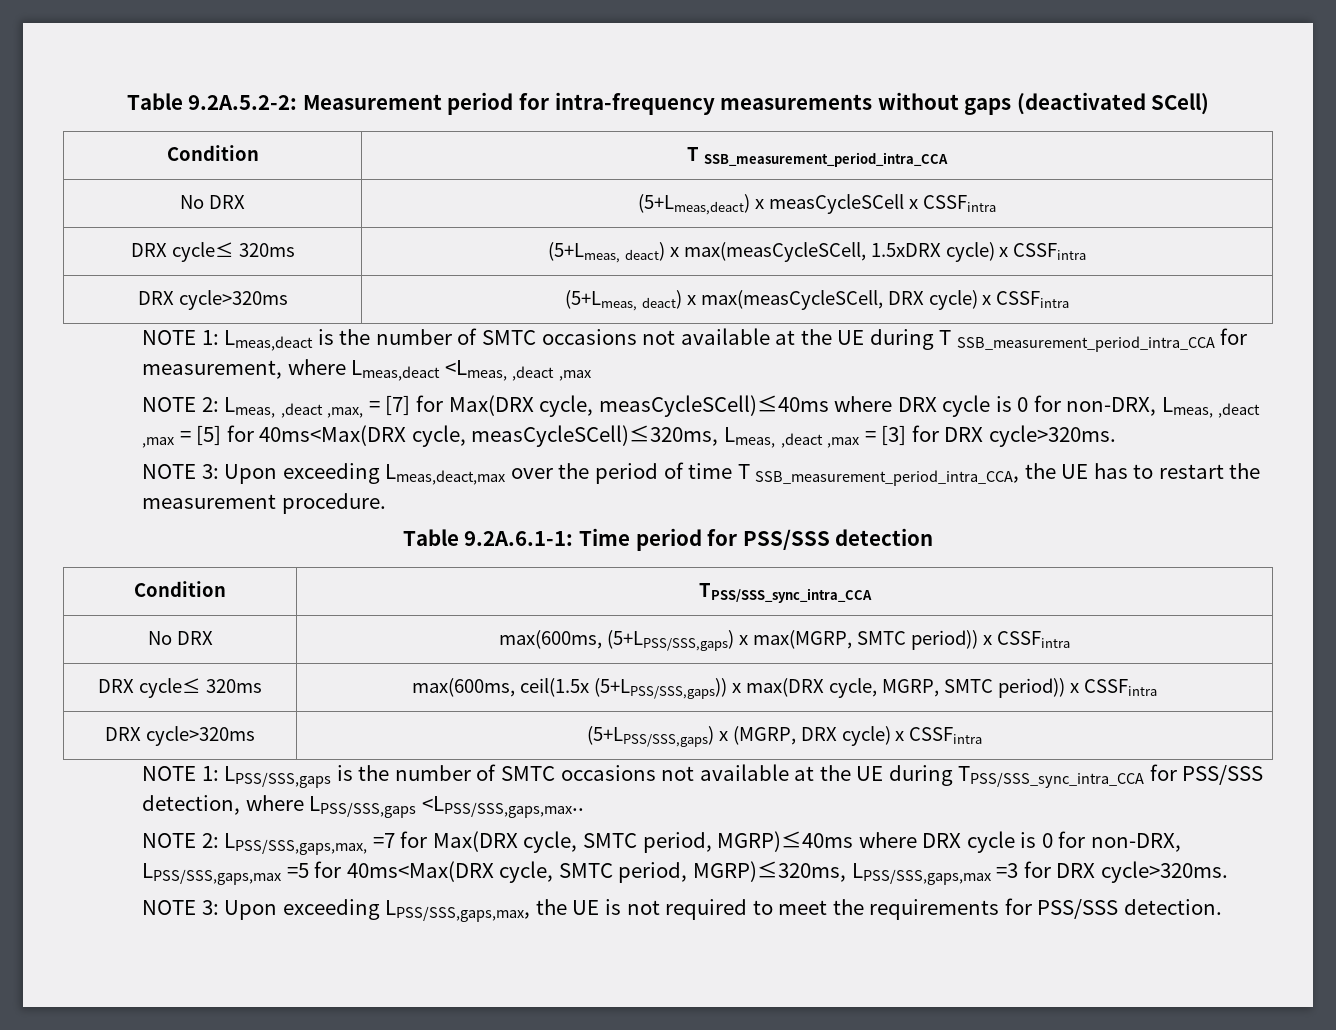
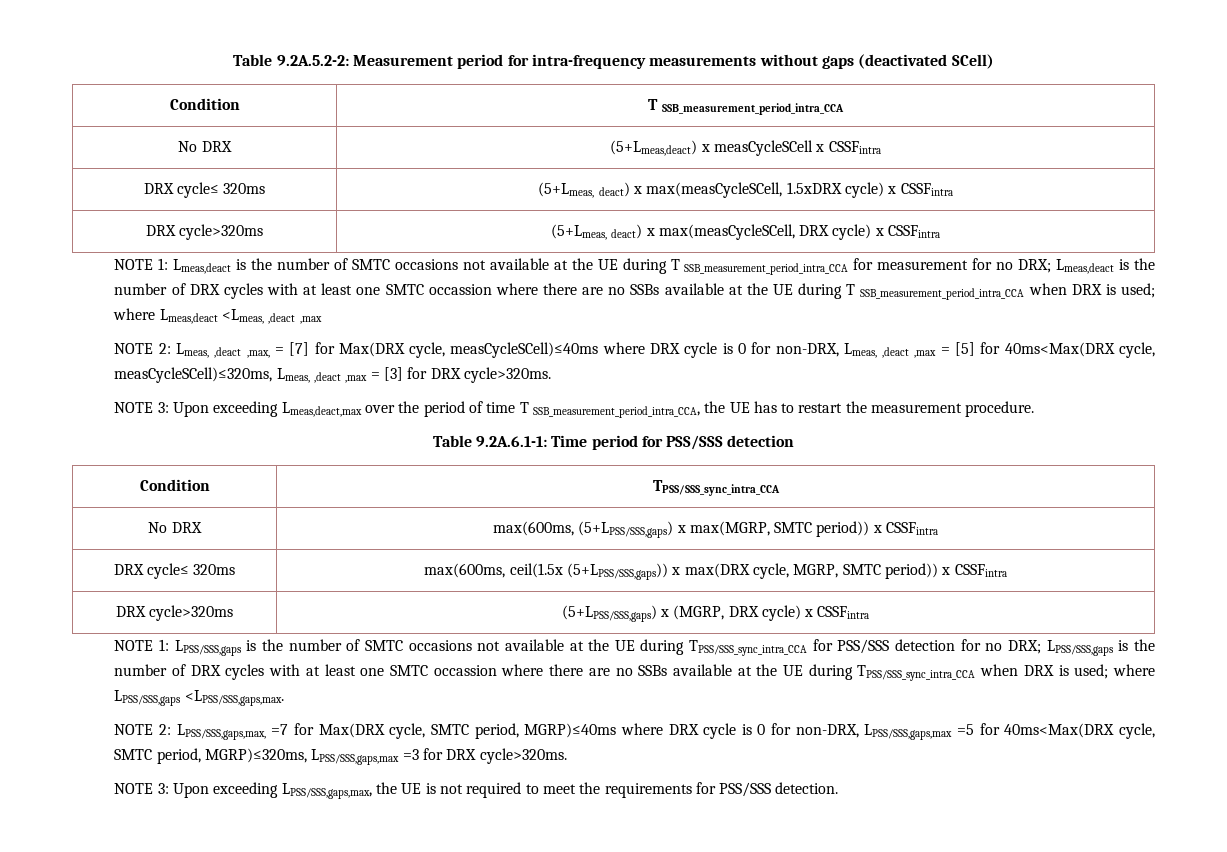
[142,360,283,379] measurement, -> [877,258,1156,274] [114,283,1156,300] measurement for no DRX; Lmeas,deact is the number of DRX cycles with at least one SMTC occassion where there are no SSBs available at the UE during T SSB_measurement_period_intra_CCA when DRX is used;
[142,795,241,815] detection, -> [895,639,1155,656] [114,664,1109,681] detection for no DRX; LPSS/SSS,gaps is the number of DRX cycles with at least one SMTC occassion where there are no SSBs available at the UE during TPSS/SSS_sync_intra_CCA when DRX is used;
[421,796,584,818] <LPSS/SSS,gaps,max.. -> [184,690,284,706] <LPSS/SSS,gaps,max.

